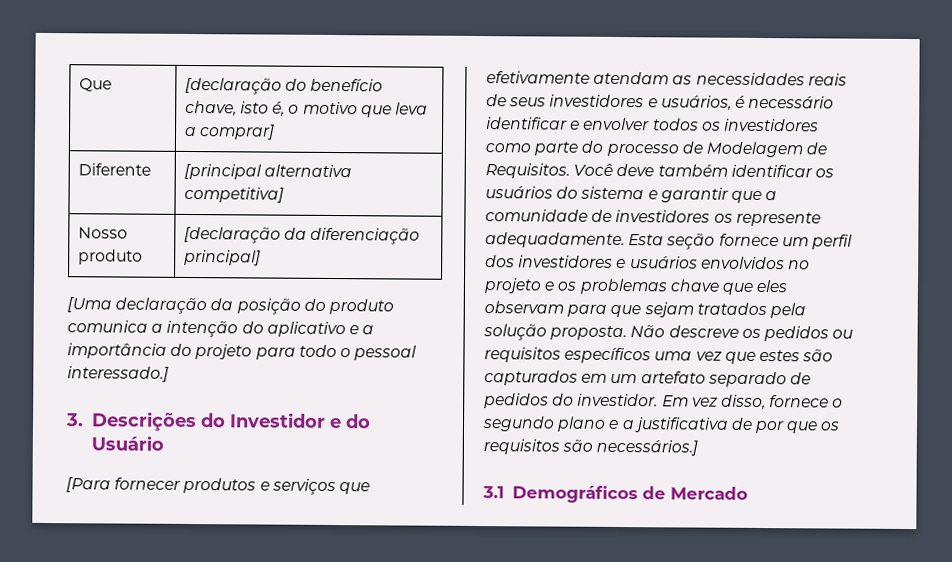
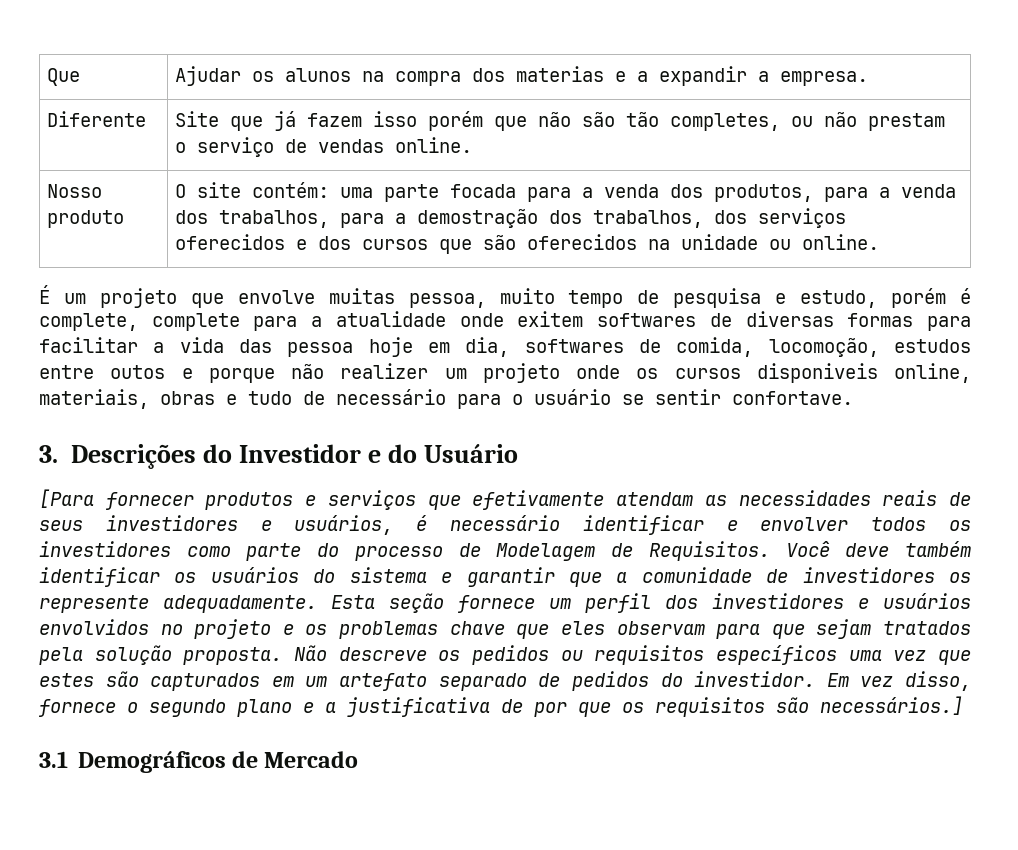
[184,77,384,95] [184,100,428,118] [184,124,276,140] [77,163,151,176] [183,163,353,180] [183,186,284,203] [77,227,128,239] [77,249,143,265] [183,226,421,245] [183,249,261,266] [67,297,394,315] [67,320,375,338] [67,343,418,361] [67,366,169,382] [declaração do benefício chave, isto é, o motivo que leva a comprar] // Diferente | [principal alternativa competitiva] // Nosso produto | [declaração da diferenciação principal] // [Uma declaração da posição do produto comunica a intenção do aplicativo e a importância do projeto para todo o pessoal interessado.] -> [175,66,869,86] [47,111,147,127] [175,111,946,131] [175,137,473,157] [47,184,103,198] [47,210,125,228] [175,182,957,202] [175,208,847,228] [175,234,880,254] [39,285,972,308] [39,311,972,331] [39,337,972,357] [39,363,971,383] [39,389,853,409] Ajudar os alunos na compra dos materias e a expandir a empresa. // Diferente | Site que já fazem isso porém que não são tão completes, ou não prestam o serviço de vendas online. // Nosso produto | O site contém: uma parte focada para a venda dos produtos, para a venda dos trabalhos, para a demostração dos trabalhos, dos serviços oferecidos e dos cursos que são oferecidos na unidade ou online. // É um projeto que envolve muitas pessoa, muito tempo de pesquisa e estudo, porém é complete, complete para a atualidade onde exitem softwares de diversas formas para facilitar a vida das pessoa hoje em dia, softwares de comida, locomoção, estudos entre outos e porque não realizer um projeto onde os cursos disponiveis online, materiais, obras e tudo de necessário para o usuário se sentir confortave.

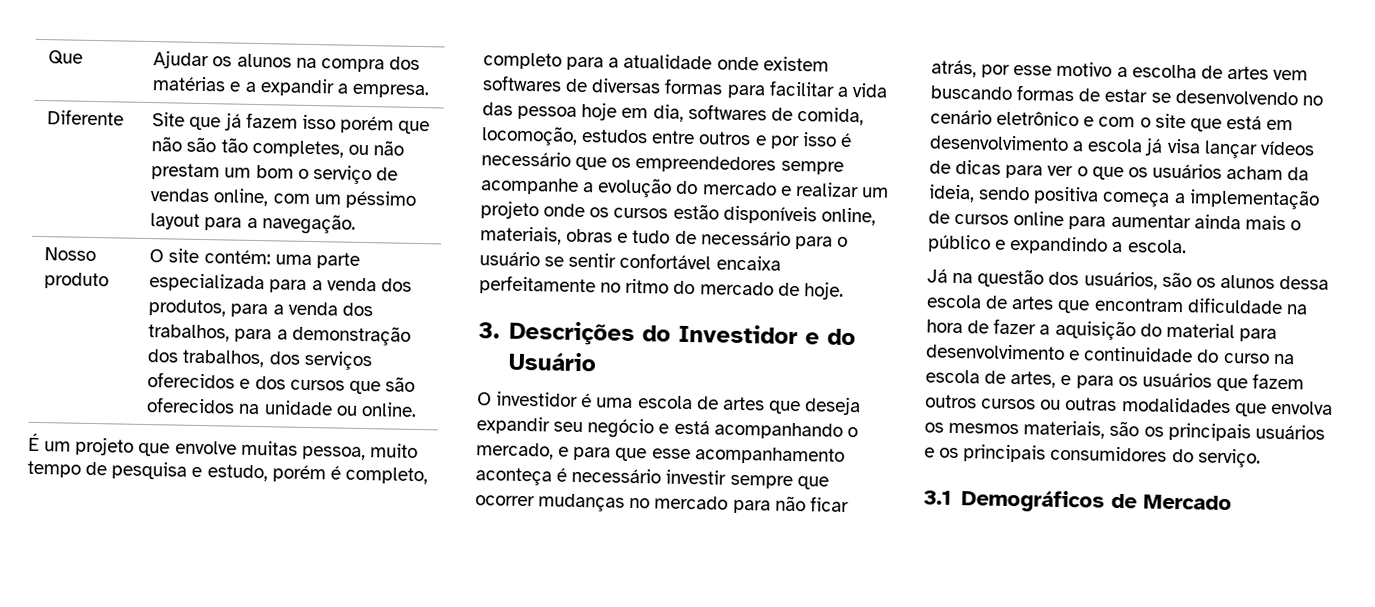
[516,66,605,82] materias -> [152,76,227,92] matérias
(946, 122) none -> [224,164,294,179] um bom
[395,137,473,153] online. -> [213,188,417,209] [150,213,356,235] online, com um péssimo layout para a navegação.
[450,184,517,198] focada -> [149,273,266,293] especializada
[417,209,539,228] demostração -> [291,324,411,346] demonstração
[39,313,240,331] complete, complete -> [344,466,428,485] [483,52,562,70] completo, completo
[517,311,584,327] exitem -> [762,56,829,72] existem
[110,363,429,383] outos e porque não realizer -> [698,131,852,150] [481,151,844,175] [481,177,859,198] outros e por isso é necessário que os empreendedores sempre acompanhe a evolução do mercado e realizar
[756,363,878,383] disponiveis -> [672,203,817,225] estão disponíveis
[732,391,853,405] confortave. -> [619,252,781,271] [479,275,844,300] confortável encaixa perfeitamente no ritmo do mercado de hoje.
[39,489,972,510] [39,515,971,535] [39,541,972,561] [39,567,971,587] [39,593,971,613] [39,619,972,639] [39,645,971,665] [39,671,972,691] [39,696,963,717] [Para fornecer produtos e serviços que efetivamente atendam as necessidades reais de seus investidores e usuários, é necessário identificar e envolver todos os investidores como parte do processo de Modelagem de Requisitos. Você deve também identificar os usuários do sistema e garantir que a comunidade de investidores os represente adequadamente. Esta seção fornece um perfil dos investidores e usuários envolvidos no projeto e os problemas chave que eles observam para que sejam tratados pela solução proposta. Não descreve os pedidos ou requisitos específicos uma vez que estes são capturados em um artefato separado de pedidos do investidor. Em vez disso, fornece o segundo plano e a justificativa de por que os requisitos são necessários.] -> [477,391,862,416] [476,416,858,440] [476,442,845,465] [475,467,829,490] [475,493,849,514] [931,59,1309,81] [930,85,1323,106] [930,109,1294,132] [929,134,1315,159] [929,159,1310,181] [928,184,1320,210] [928,210,1301,231] [928,234,1187,255] [927,268,1330,290] [926,294,1308,315] [926,318,1277,342] [926,343,1295,365] [925,369,1305,392] [925,394,1333,417] [924,420,1325,442] [924,444,1261,468] O investidor é uma escola de artes que deseja expandir seu negócio e está acompanhando o mercado, e para que esse acompanhamento aconteça é necessário investir sempre que ocorrer mudanças no mercado para não ficar atrás, por esse motivo a escolha de artes vem buscando formas de estar se desenvolvendo no cenário eletrônico e com o site que está em desenvolvimento a escola já visa lançar vídeos de dicas para ver o que os usuários acham da ideia, sendo positiva começa a implementação de cursos online para aumentar ainda mais o público e expandindo a escola. // Já na questão dos usuários, são os alunos dessa escola de artes que encontram dificuldade na hora de fazer a aquisição do material para desenvolvimento e continuidade do curso na escola de artes, e para os usuários que fazem outros cursos ou outras modalidades que envolva os mesmos materiais, são os principais usuários e os principais consumidores do serviço.

